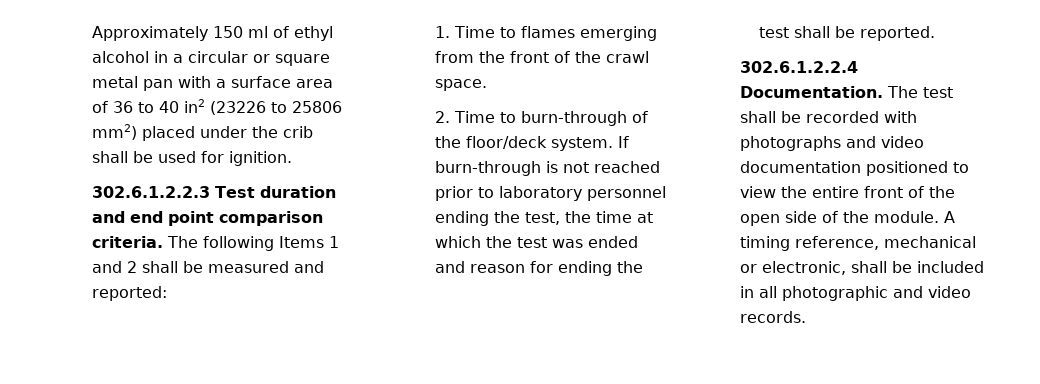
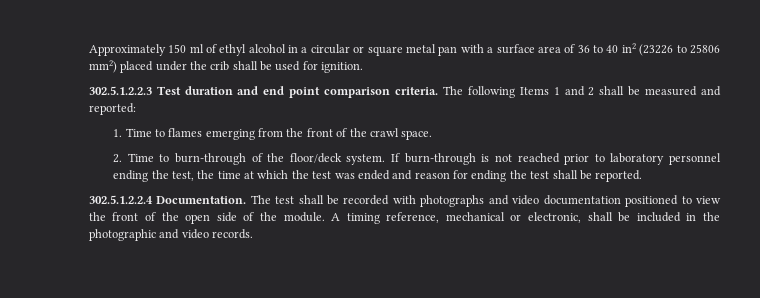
[92,186,211,198] 302.6.1.2.2.3 -> [88,86,152,95] 302.5.1.2.2.3
[740,61,859,73] 302.6.1.2.2.4 -> [88,195,153,204] 302.5.1.2.2.4
[812,186,860,198] entire -> (106, 216) none
[759,286,778,298] all -> [702,212,720,221] the

